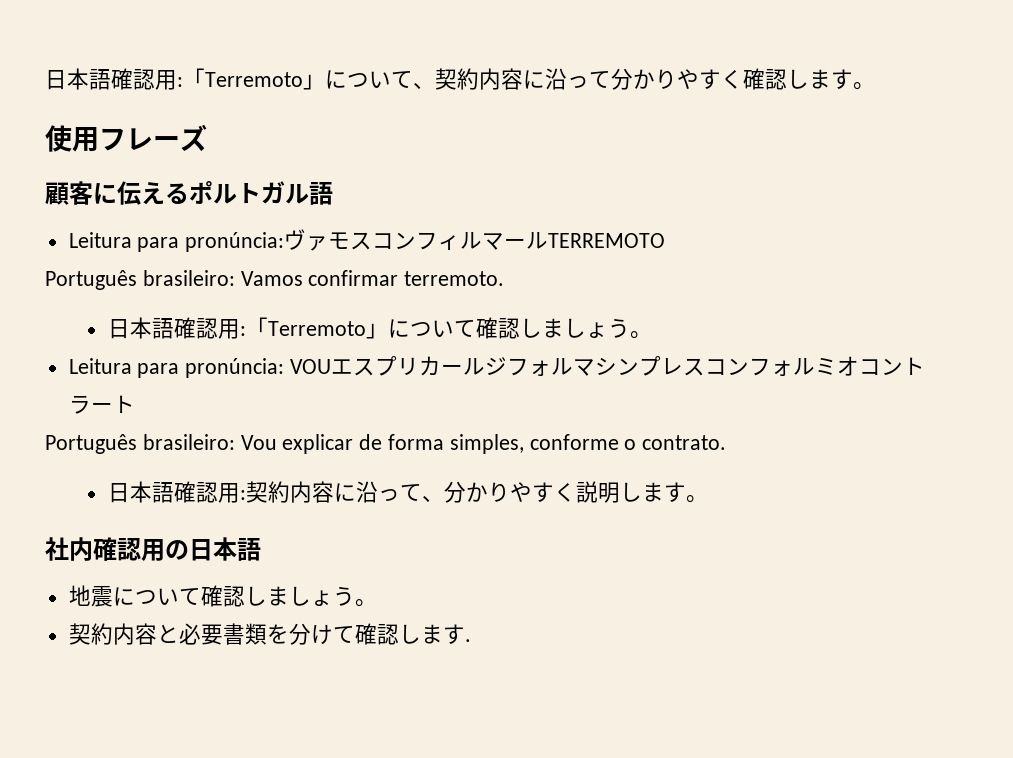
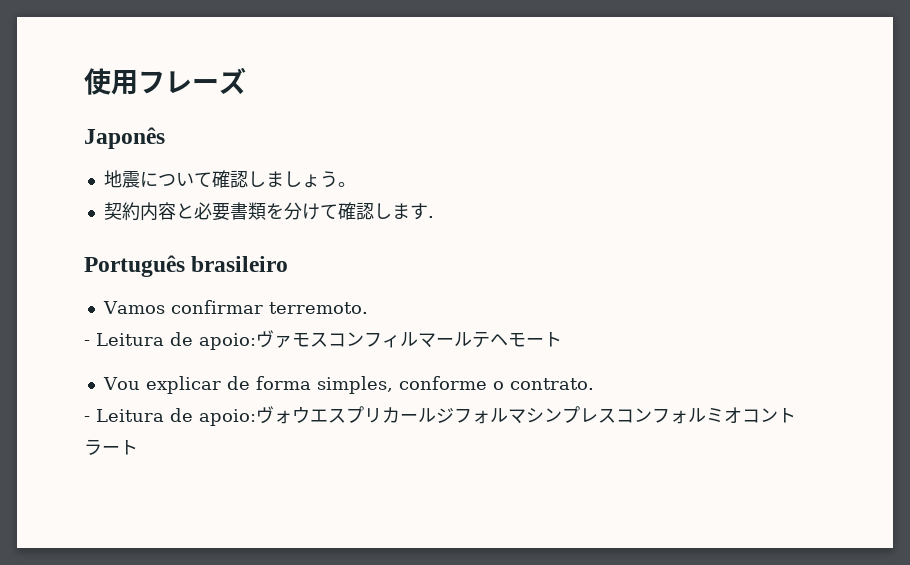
[45,68,875,90] [45,124,207,152] [45,181,333,205] [68,229,666,252] [45,270,505,290] [107,317,652,339] [68,356,926,378] [68,395,135,414] [45,434,727,454] [107,481,708,503] [45,537,261,561] 日本語確認用:「Terremoto」について、契約内容に沿って分かりやすく確認します。 // 使用フレーズ // 顧客に伝えるポルトガル語 // Leitura para pronúncia:ヴァモスコンフィルマールTERREMOTO // Português brasileiro: Vamos confirmar terremoto. // 日本語確認用:「Terremoto」について確認しましょう。 // Leitura para pronúncia: VOUエスプリカールジフォルマシンプレスコンフォルミオコントラート // Português brasileiro: Vou explicar de forma simples, conforme o contrato. // 日本語確認用:契約内容に沿って、分かりやすく説明します。 // 社内確認用の日本語 -> [84,67,246,95] [84,127,165,149] 使用フレーズ // Japonês
(471, 640) none -> [84,255,289,277] [102,300,368,314] [84,330,562,350] [102,376,594,394] [84,406,796,426] [84,439,138,456] // Português brasileiro // Vamos confirmar terremoto. // - Leitura de apoio:ヴァモスコンフィルマールテヘモート // Vou explicar de forma simples, conforme o contrato. // - Leitura de apoio:ヴォウエスプリカールジフォルマシンプレスコンフォルミオコントラート

